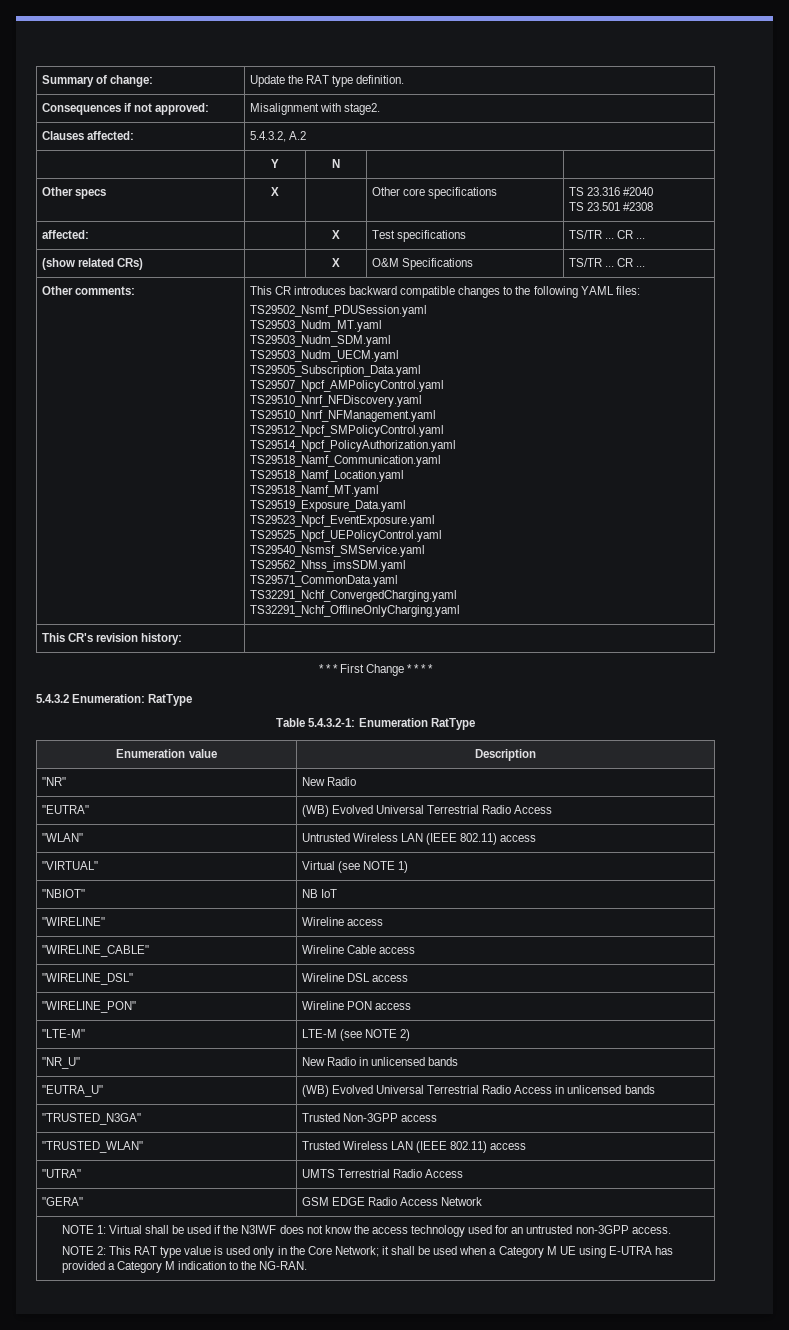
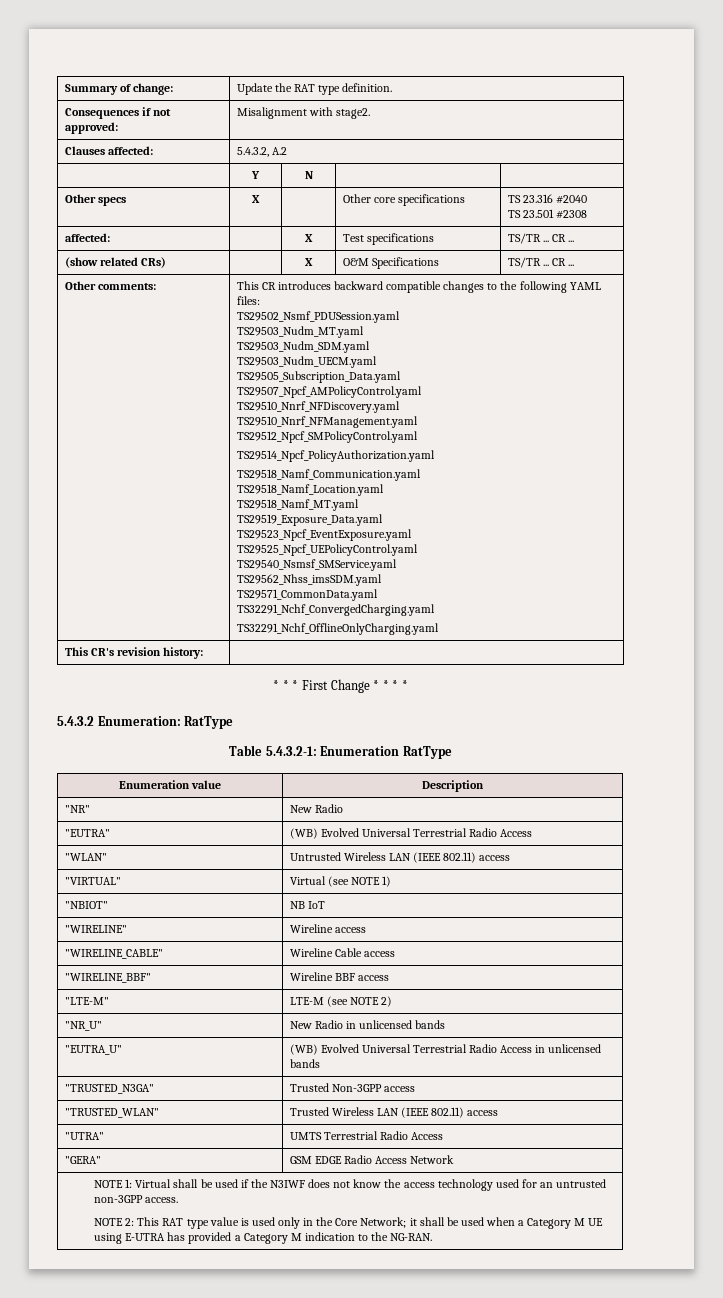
[41,973,133,985] [301,973,408,982] [41,1001,136,1013] [301,1001,372,1010] "WIRELINE_DSL" | Wireline DSL access // "WIRELINE_PON" | Wireline PON -> [64,973,151,983] [289,972,355,981] "WIRELINE_BBF" | Wireline BBF

